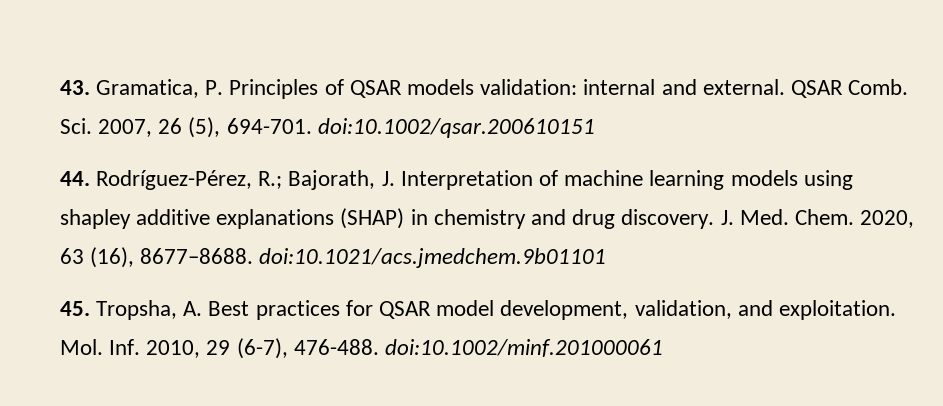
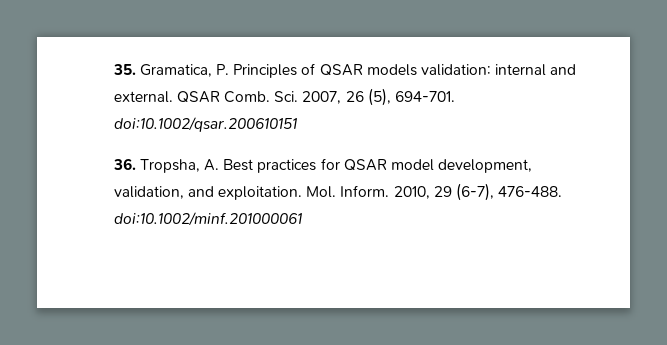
[59,80,90,95] 43. -> [112,64,136,75] 35.
[59,170,853,190] [59,208,915,229] [59,247,607,268] [59,301,90,316] 44. Rodríguez-Pérez, R.; Bajorath, J. Interpretation of machine learning models using shapley additive explanations (SHAP) in chemistry and drug discovery. J. Med. Chem. 2020, 63 (16), 8677–8688. doi:10.1021/acs.jmedchem.9b01101 // 45. -> [112,158,136,170] 36.
[109,339,141,355] Inf. -> [340,185,390,197] Inform.

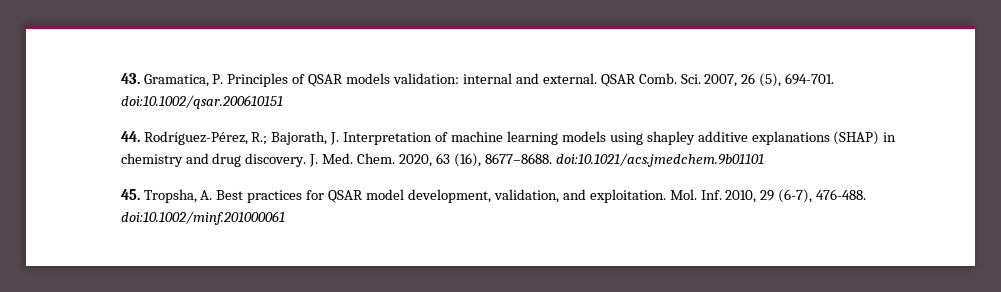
[112,64,136,75] 35. -> [120,73,140,84] 43.
[112,158,136,170] 36. -> [120,131,897,145] [120,153,764,167] [120,189,140,200] 44. Rodríguez-Pérez, R.; Bajorath, J. Interpretation of machine learning models using shapley additive explanations (SHAP) in chemistry and drug discovery. J. Med. Chem. 2020, 63 (16), 8677–8688. doi:10.1021/acs.jmedchem.9b01101 // 45.
[340,185,390,197] Inform. -> [700,190,722,200] Inf.

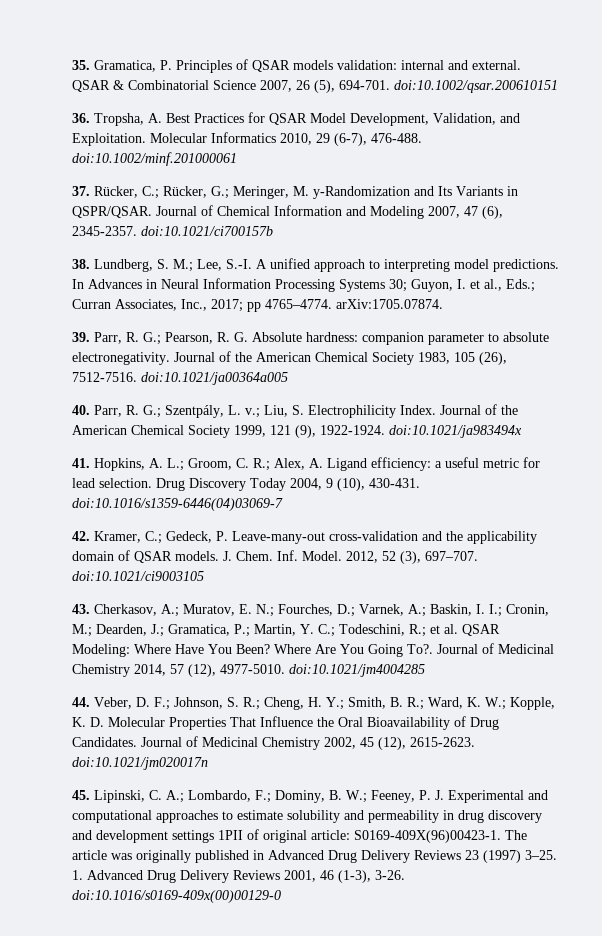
[120,73,140,84] 43. -> [71,60,90,70] 35.
[638,73,701,84] Comb. Sci. -> [112,80,256,90] & Combinatorial Science
[120,131,897,145] [120,153,764,167] [120,189,140,200] 44. Rodríguez-Pérez, R.; Bajorath, J. Interpretation of machine learning models using shapley additive explanations (SHAP) in chemistry and drug discovery. J. Med. Chem. 2020, 63 (16), 8677–8688. doi:10.1021/acs.jmedchem.9b01101 // 45. -> [71,113,90,123] 36.
[247,190,303,203] practices -> [193,113,244,123] Practices
[366,189,722,203] model development, validation, and exploitation. Mol. Inf. -> [309,113,520,126] [71,132,276,146] Model Development, Validation, and Exploitation. Molecular Informatics
(285, 218) none -> [71,186,518,199] [71,205,503,219] [71,226,273,236] [71,258,559,272] [71,278,535,292] [71,299,443,312] [71,332,549,345] [71,351,507,365] [71,372,288,385] [71,404,518,418] [71,425,522,438] [71,457,540,471] [71,478,420,491] [71,498,283,511] [71,531,537,544] [71,550,478,564] [71,571,204,581] [71,604,549,617] [71,624,500,637] [71,643,554,657] [71,664,425,677] [71,697,555,710] [71,716,499,730] [71,736,475,750] [71,757,208,770] [71,790,548,803] [71,810,542,823] [71,829,527,843] [71,850,557,863] [71,870,405,883] [71,890,281,903] // 37. Rücker, C.; Rücker, G.; Meringer, M. y-Randomization and Its Variants in QSPR/QSAR. Journal of Chemical Information and Modeling 2007, 47 (6), 2345-2357. doi:10.1021/ci700157b // 38. Lundberg, S. M.; Lee, S.-I. A unified approach to interpreting model predictions. In Advances in Neural Information Processing Systems 30; Guyon, I. et al., Eds.; Curran Associates, Inc., 2017; pp 4765–4774. arXiv:1705.07874. // 39. Parr, R. G.; Pearson, R. G. Absolute hardness: companion parameter to absolute electronegativity. Journal of the American Chemical Society 1983, 105 (26), 7512-7516. doi:10.1021/ja00364a005 // 40. Parr, R. G.; Szentpály, L. v.; Liu, S. Electrophilicity Index. Journal of the American Chemical Society 1999, 121 (9), 1922-1924. doi:10.1021/ja983494x // 41. Hopkins, A. L.; Groom, C. R.; Alex, A. Ligand efficiency: a useful metric for lead selection. Drug Discovery Today 2004, 9 (10), 430-431. doi:10.1016/s1359-6446(04)03069-7 // 42. Kramer, C.; Gedeck, P. Leave-many-out cross-validation and the applicability domain of QSAR models. J. Chem. Inf. Model. 2012, 52 (3), 697–707. doi:10.1021/ci9003105 // 43. Cherkasov, A.; Muratov, E. N.; Fourches, D.; Varnek, A.; Baskin, I. I.; Cronin, M.; Dearden, J.; Gramatica, P.; Martin, Y. C.; Todeschini, R.; et al. QSAR Modeling: Where Have You Been? Where Are You Going To?. Journal of Medicinal Chemistry 2014, 57 (12), 4977-5010. doi:10.1021/jm4004285 // 44. Veber, D. F.; Johnson, S. R.; Cheng, H. Y.; Smith, B. R.; Ward, K. W.; Kopple, K. D. Molecular Properties That Influence the Oral Bioavailability of Drug Candidates. Journal of Medicinal Chemistry 2002, 45 (12), 2615-2623. doi:10.1021/jm020017n // 45. Lipinski, C. A.; Lombardo, F.; Dominy, B. W.; Feeney, P. J. Experimental and computational approaches to estimate solubility and permeability in drug discovery and development settings 1PII of original article: S0169-409X(96)00423-1. The article was originally published in Advanced Drug Delivery Reviews 23 (1997) 3–25. 1. Advanced Drug Delivery Reviews 2001, 46 (1-3), 3-26. doi:10.1016/s0169-409x(00)00129-0

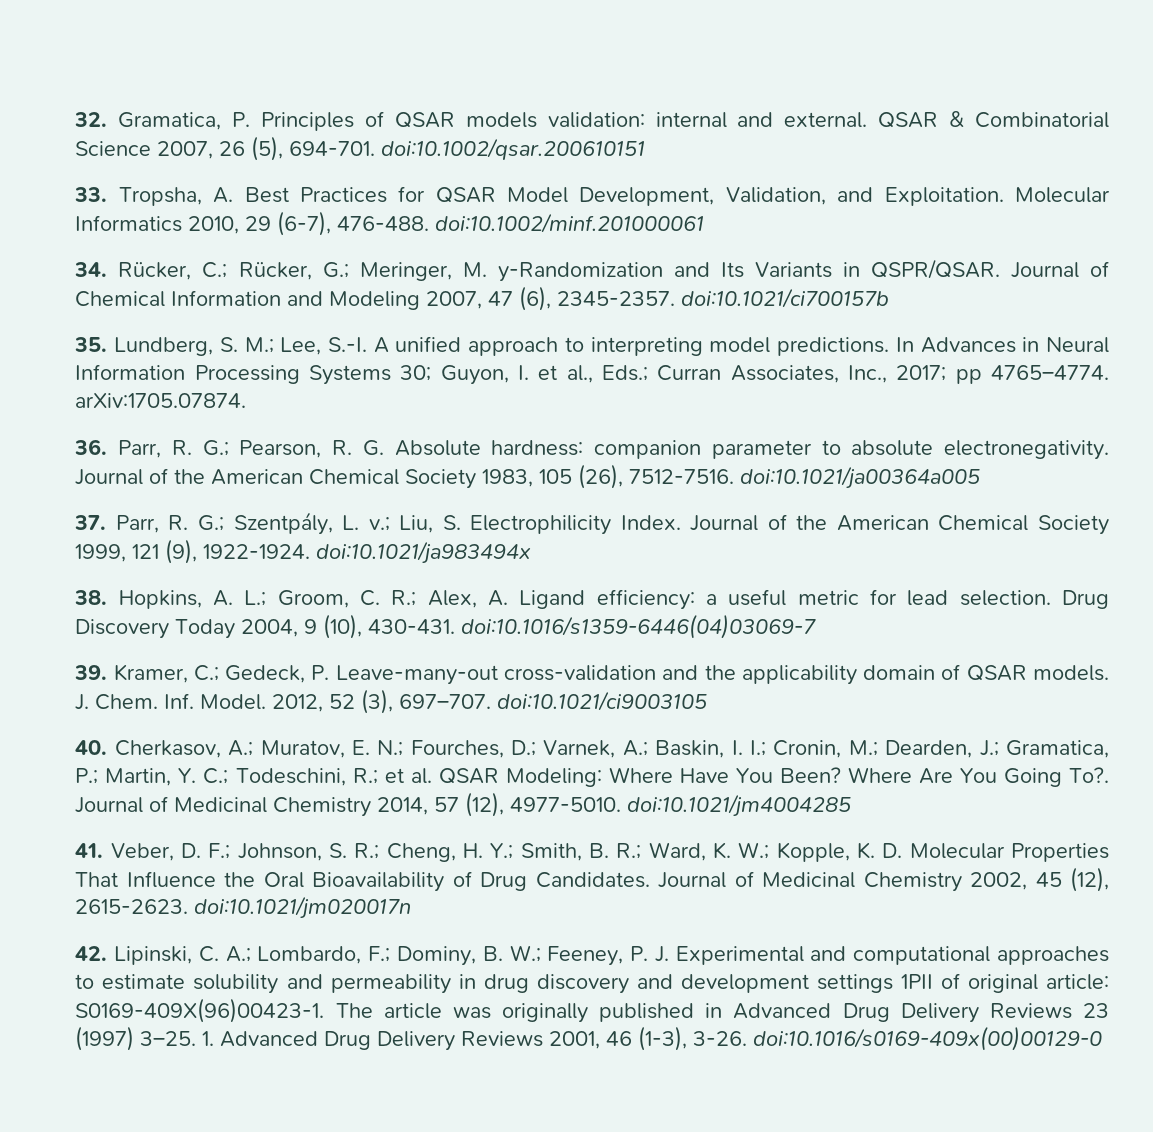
[71,60,90,70] 35. -> [74,112,108,127] 32.
[71,113,90,123] 36. -> [74,187,108,202] 33.
[71,186,90,196] 37. -> [74,262,108,277] 34.
[71,259,90,269] 38. -> [74,337,108,352] 35.
[71,332,90,342] 39. -> [74,439,108,455] 36.
[71,405,90,415] 40. -> [74,515,107,530] 37.
[71,458,90,468] 41. -> [74,590,108,605] 38.
[71,531,90,541] 42. -> [74,665,108,680] 39.
[71,604,90,614] 43. -> [75,740,108,755] 40.
[71,697,90,707] 44. -> [75,843,104,858] 41.
[71,790,90,800] 45. -> [75,946,108,961] 42.

